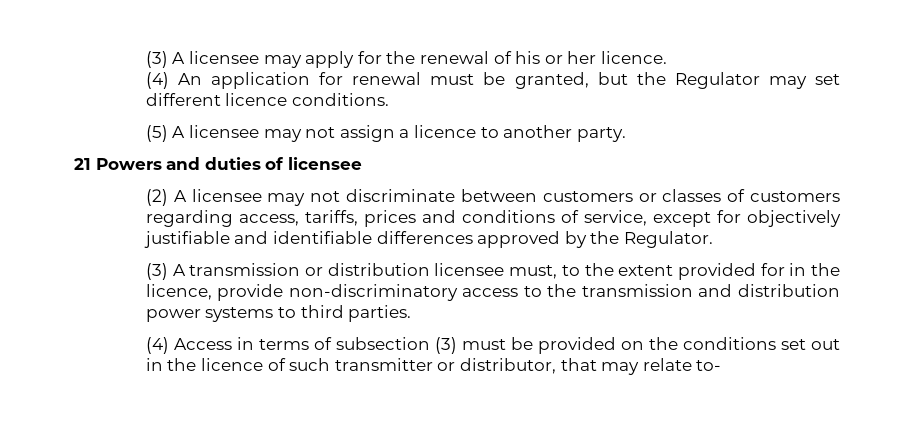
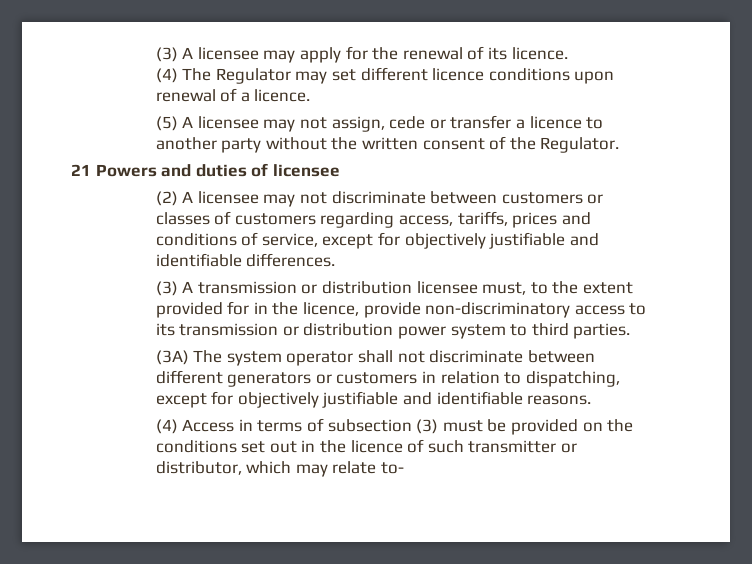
[515,51,597,64] his or her -> [487,47,507,60] its
[177,72,666,89] An application for renewal must be granted, but the -> [182,68,212,81] The
[292,93,390,106] conditions. -> [488,68,615,84] [155,88,311,102] conditions upon renewal of a licence.
[339,125,626,142] assign a licence to another party. -> [331,115,604,132] [155,136,620,153] assign, cede or transfer a licence to another party without the written consent of the Regulator.
[376,231,714,248] differences approved by the Regulator. -> [246,253,336,267] differences.
[547,284,733,297] the transmission and -> [155,323,299,336] its transmission or
[205,307,274,322] systems -> [450,324,506,339] system
(412, 313) none -> [155,350,595,366] [155,370,620,387] [155,391,592,408] // (3A) The system operator shall not discriminate between different generators or customers in relation to dispatching, except for objectively justifiable and identifiable reasons.
[560,358,597,371] that -> [246,461,292,474] which

